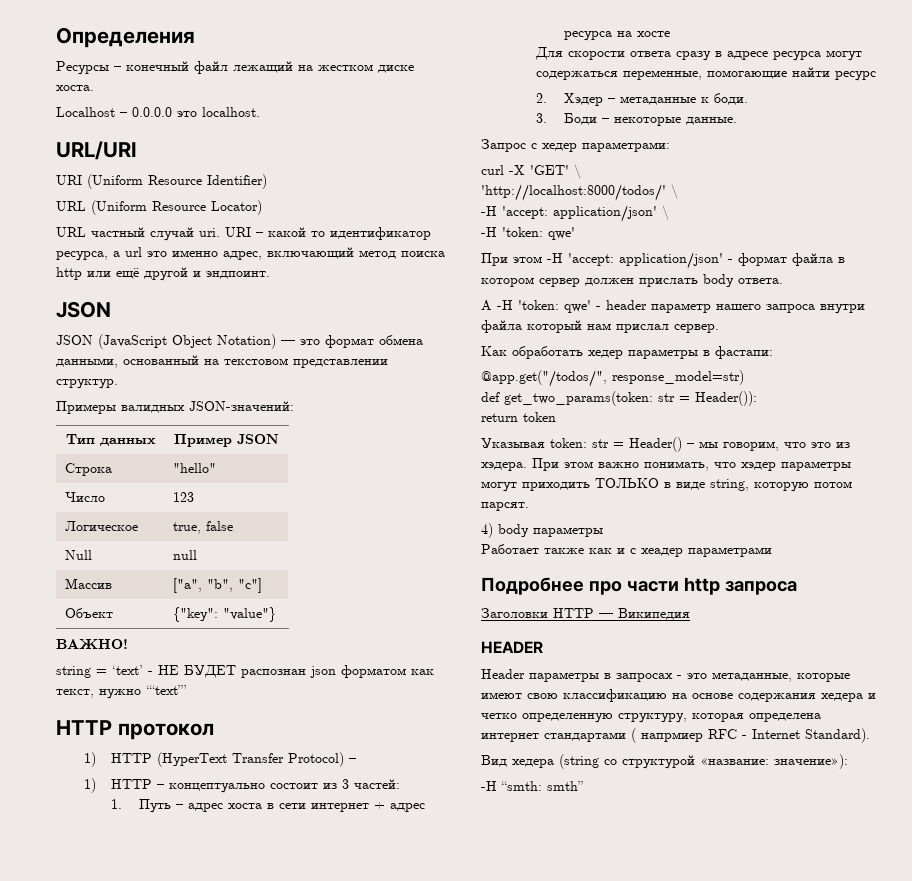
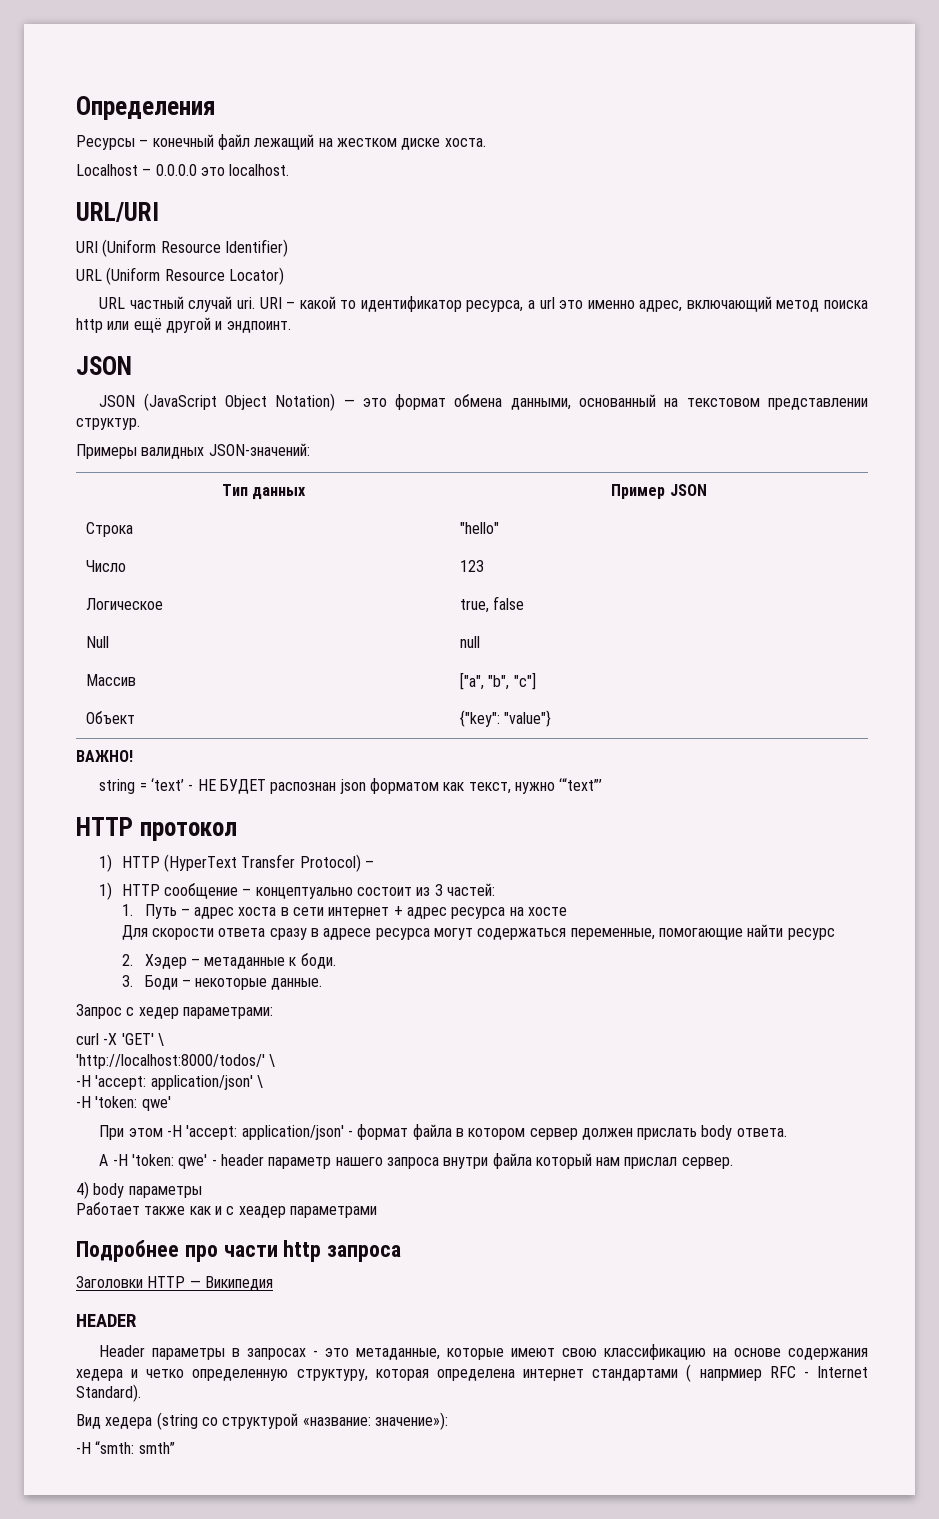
(153, 784) none -> [164,883,239,899] сообщение
[481,346,773,359] [481,370,744,387] [481,391,757,406] [481,412,556,422] [481,437,850,452] [481,458,851,471] [481,478,852,492] [481,502,529,511] // Как обработать хедер параметры в фастапи: // @app.get("/todos/", response_model=str) // def get_two_params(token: str = Header()): // return token // Указывая token: str = Header() – мы говорим, что это из хэдера. При этом важно понимать, что хэдер параметры могут приходить ТОЛЬКО в виде string, которую потом парсят. -> (733, 1163) none

